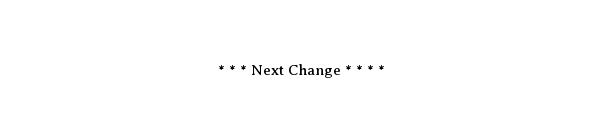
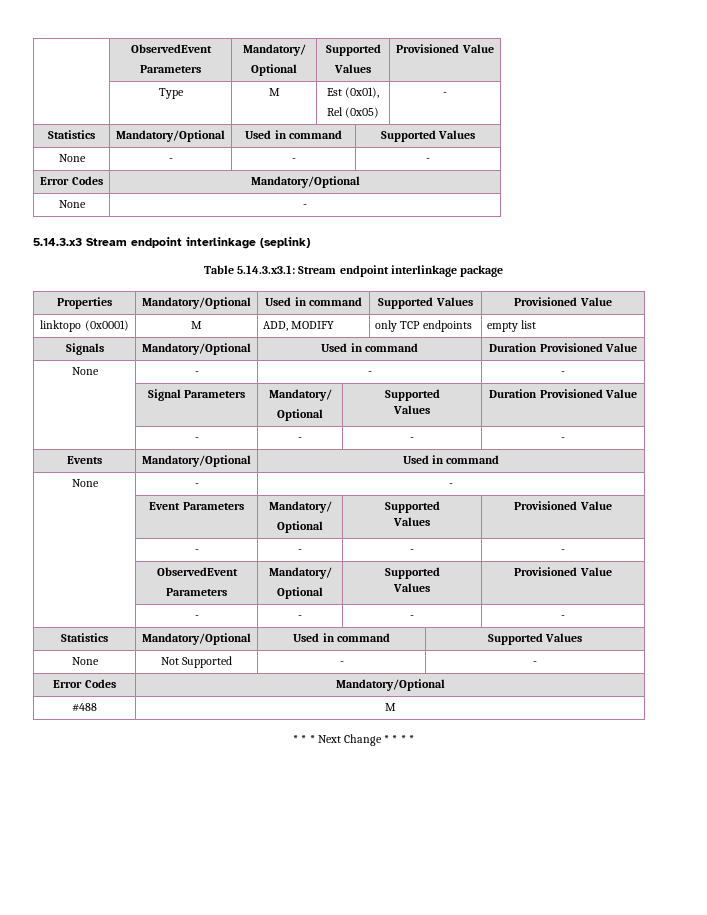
(217, 70) none -> [130,44,212,53] [140,65,201,73] [242,44,306,56] [251,64,297,76] [325,44,381,56] [334,64,371,73] [396,44,494,53] [158,88,184,99] [268,88,280,96] [326,87,380,98] [326,107,380,118] [443,92,447,96] [48,130,95,139] [115,130,225,142] [245,130,342,139] [380,130,476,142] [58,154,86,162] [168,158,173,162] [291,158,296,162] [426,158,430,162] [40,176,103,185] [250,176,360,188] [58,200,86,208] [303,204,307,208] [33,237,310,249] [203,265,504,277] [57,297,112,309] [142,297,251,309] [265,297,362,306] [378,297,473,309] [514,297,612,306] [40,320,129,332] [191,321,202,329] [263,321,335,331] [375,320,472,332] [487,320,537,332] [65,343,104,355] [142,343,251,355] [321,343,418,352] [489,343,637,352] [71,367,99,375] [194,371,199,375] [367,371,372,375] [561,371,565,375] [147,389,246,401] [268,389,332,401] [277,409,323,421] [384,389,440,401] [393,405,430,414] [489,389,637,398] [194,437,199,441] [298,437,302,441] [410,437,414,441] [561,437,565,441] [67,456,102,464] [142,455,251,467] [402,455,500,464] [71,479,99,487] [194,483,199,487] [449,483,453,487] [149,502,244,510] [268,501,332,513] [277,521,323,533] [384,501,440,513] [393,517,430,526] [514,501,612,510] [194,549,199,553] [298,549,302,553] [410,549,414,553] [561,549,565,553] [156,567,238,576] [166,588,227,596] [268,567,332,579] [277,587,323,599] [384,567,440,579] [393,583,430,592] [514,567,612,576] [194,615,199,619] [298,615,302,619] [410,615,414,619] [561,615,565,619] [61,633,108,642] [142,633,251,645] [293,633,390,642] [487,633,583,645] [71,657,99,665] [160,656,233,668] [339,661,344,665] [533,661,537,665] [53,679,116,688] [335,679,445,691] [72,703,97,712] [384,703,396,711] | ObservedEvent // Parameters | Mandatory/ // Optional | Supported // Values | Provisioned Value // | Type | M | Est (0x01), // Rel (0x05) | - // Statistics | Mandatory/Optional | Used in command | Supported Values // None | - | - | - // Error Codes | Mandatory/Optional // None | - // 5.14.3.x3 Stream endpoint interlinkage (seplink) // Table 5.14.3.x3.1: Stream endpoint interlinkage package // Properties | Mandatory/Optional | Used in command | Supported Values | Provisioned Value // linktopo (0x0001) | M | ADD, MODIFY | only TCP endpoints | empty list // Signals | Mandatory/Optional | Used in command | Duration Provisioned Value // None | - | - | - // | Signal Parameters | Mandatory/ // Optional | Supported // Values | Duration Provisioned Value // | - | - | - | - // Events | Mandatory/Optional | Used in command // None | - | - // | Event Parameters | Mandatory/ // Optional | Supported // Values | Provisioned Value // | - | - | - | - // | ObservedEvent // Parameters | Mandatory/ // Optional | Supported // Values | Provisioned Value // | - | - | - | - // Statistics | Mandatory/Optional | Used in command | Supported Values // None | Not Supported | - | - // Error Codes | Mandatory/Optional // #488 | M //

